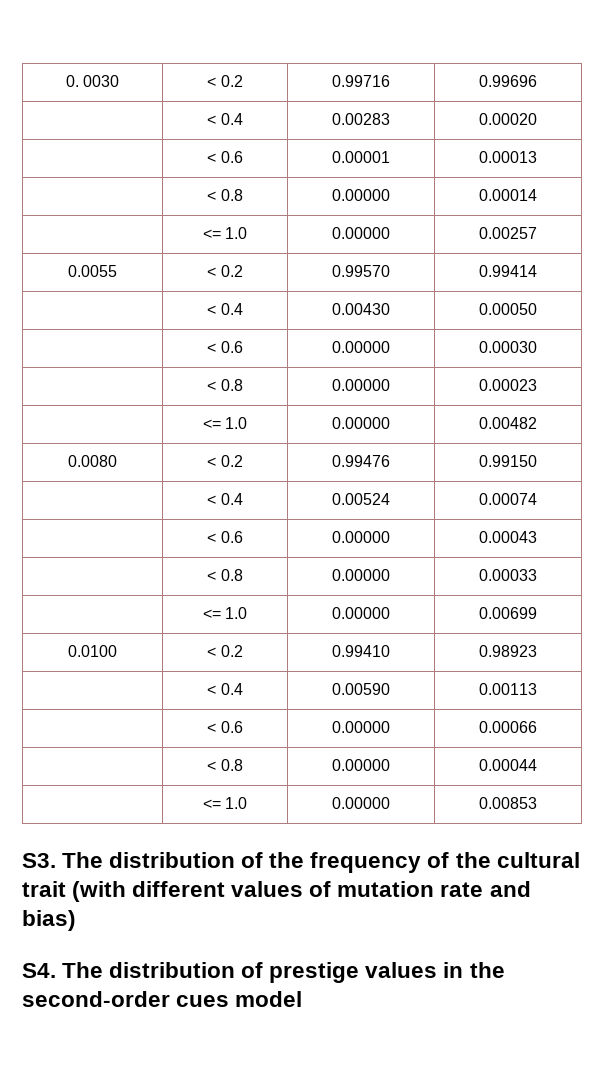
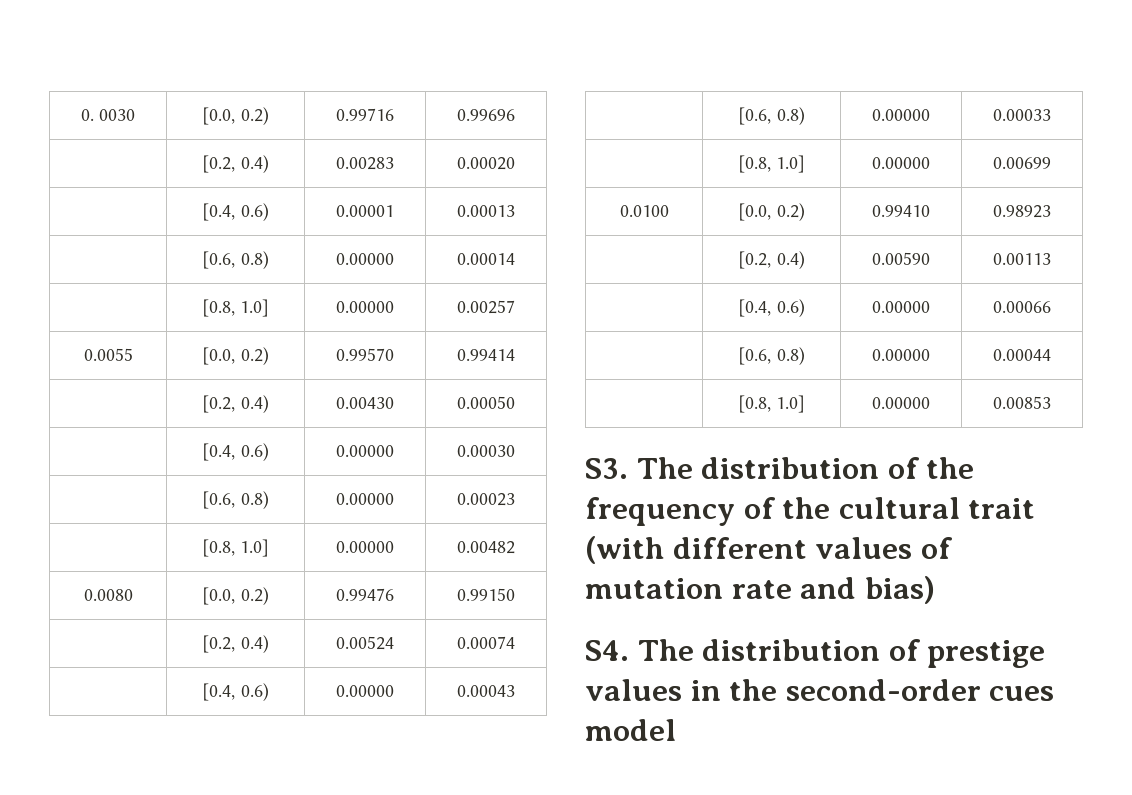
[207,75,243,87] < 0.2 -> [202,107,269,125] [0.0, 0.2)
[207,113,243,125] < 0.4 -> [202,155,269,173] [0.2, 0.4)
[207,151,243,163] < 0.6 -> [202,203,269,221] [0.4, 0.6)
[207,189,243,201] < 0.8 -> [202,251,269,269] [0.6, 0.8)
[202,227,248,239] <= 1.0 -> [201,299,270,317] [0.8, 1.0]
[207,265,243,277] < 0.2 -> [202,347,269,365] [0.0, 0.2)
[207,303,243,315] < 0.4 -> [202,395,269,413] [0.2, 0.4)
[207,341,243,353] < 0.6 -> [202,443,269,461] [0.4, 0.6)
[207,379,243,391] < 0.8 -> [202,491,269,509] [0.6, 0.8)
[202,417,248,429] <= 1.0 -> [201,539,270,557] [0.8, 1.0]
[207,455,243,467] < 0.2 -> [202,587,269,605] [0.0, 0.2)
[207,493,243,505] < 0.4 -> [202,635,269,653] [0.2, 0.4)
[207,531,243,543] < 0.6 -> [202,683,269,701] [0.4, 0.6)
[207,569,243,581] < 0.8 -> [738,107,805,125] [0.6, 0.8)
[202,607,248,619] <= 1.0 -> [737,155,806,173] [0.8, 1.0]
[207,645,243,657] < 0.2 -> [738,203,805,221] [0.0, 0.2)
[207,683,243,695] < 0.4 -> [738,251,805,269] [0.2, 0.4)
[207,721,243,733] < 0.6 -> [738,299,805,317] [0.4, 0.6)
[207,759,243,771] < 0.8 -> [738,347,805,365] [0.6, 0.8)
[202,797,248,809] <= 1.0 -> [737,395,806,413] [0.8, 1.0]

